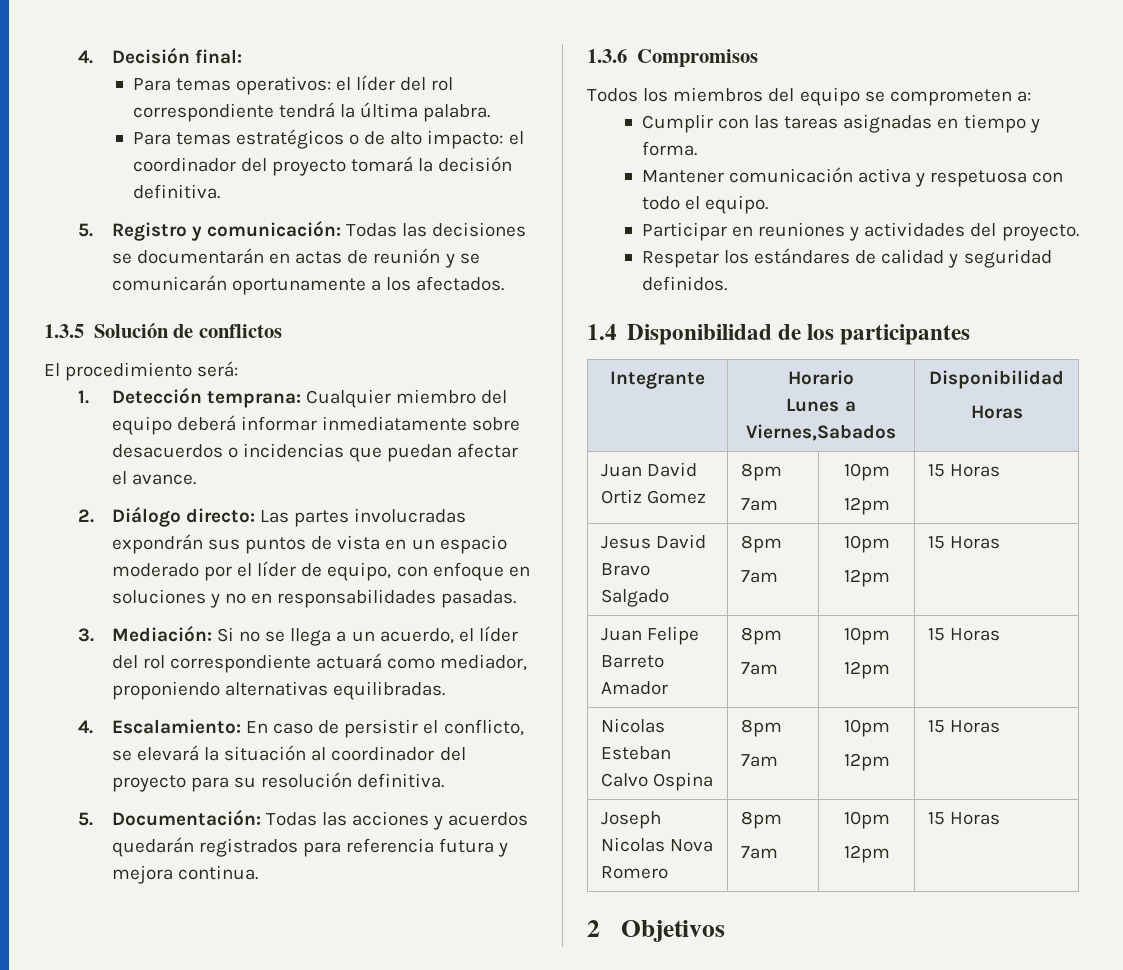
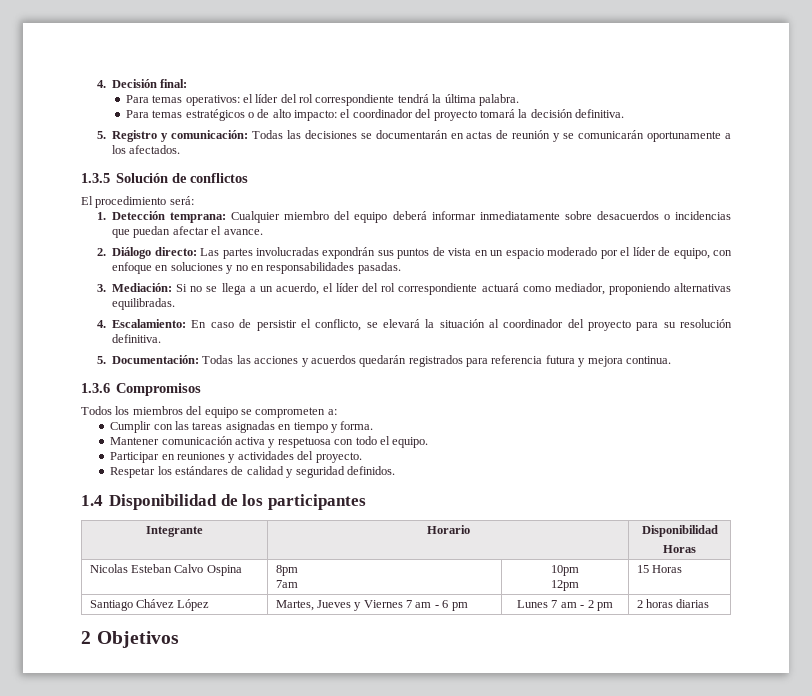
[786,398,856,412] [746,424,896,441] // Lunes a Viernes,Sabados -> (470, 529) none
[600,462,698,477] [600,489,707,504] [740,463,782,481] [740,498,778,511] [843,463,890,481] [843,497,890,515] [927,464,1001,477] [600,534,707,549] [600,563,650,576] [600,589,669,607] [740,535,782,553] [740,570,778,583] [843,535,890,553] [843,569,890,587] [927,536,1001,549] [600,626,700,645] [600,655,664,668] [600,681,668,695] [740,627,782,645] [740,662,778,675] [843,627,890,645] [843,661,890,679] [927,628,1001,641] // Juan David Ortiz Gomez | 8pm // 7am | 10pm // 12pm | 15 Horas // Jesus David Bravo Salgado | 8pm // 7am | 10pm // 12pm | 15 Horas // Juan Felipe Barreto Amador | 8pm // 7am | 10pm // 12pm | 15 Horas -> (696, 549) none
[600,811,661,829] [600,837,714,852] [600,866,668,879] [740,811,782,829] [740,846,778,859] [843,811,890,829] [843,845,890,863] [927,812,1001,825] Joseph Nicolas Nova Romero | 8pm // 7am | 10pm // 12pm | 15 Horas -> [89,599,210,611] [275,600,468,611] [517,600,613,611] [636,599,710,608] Santiago Chávez López | Martes, Jueves y Viernes 7 am - 6 pm | Lunes 7 am - 2 pm | 2 horas diarias

